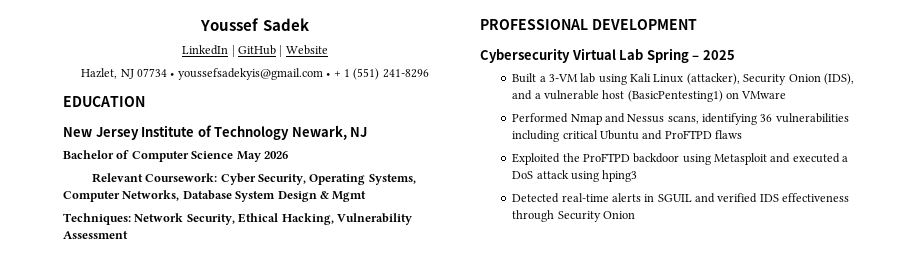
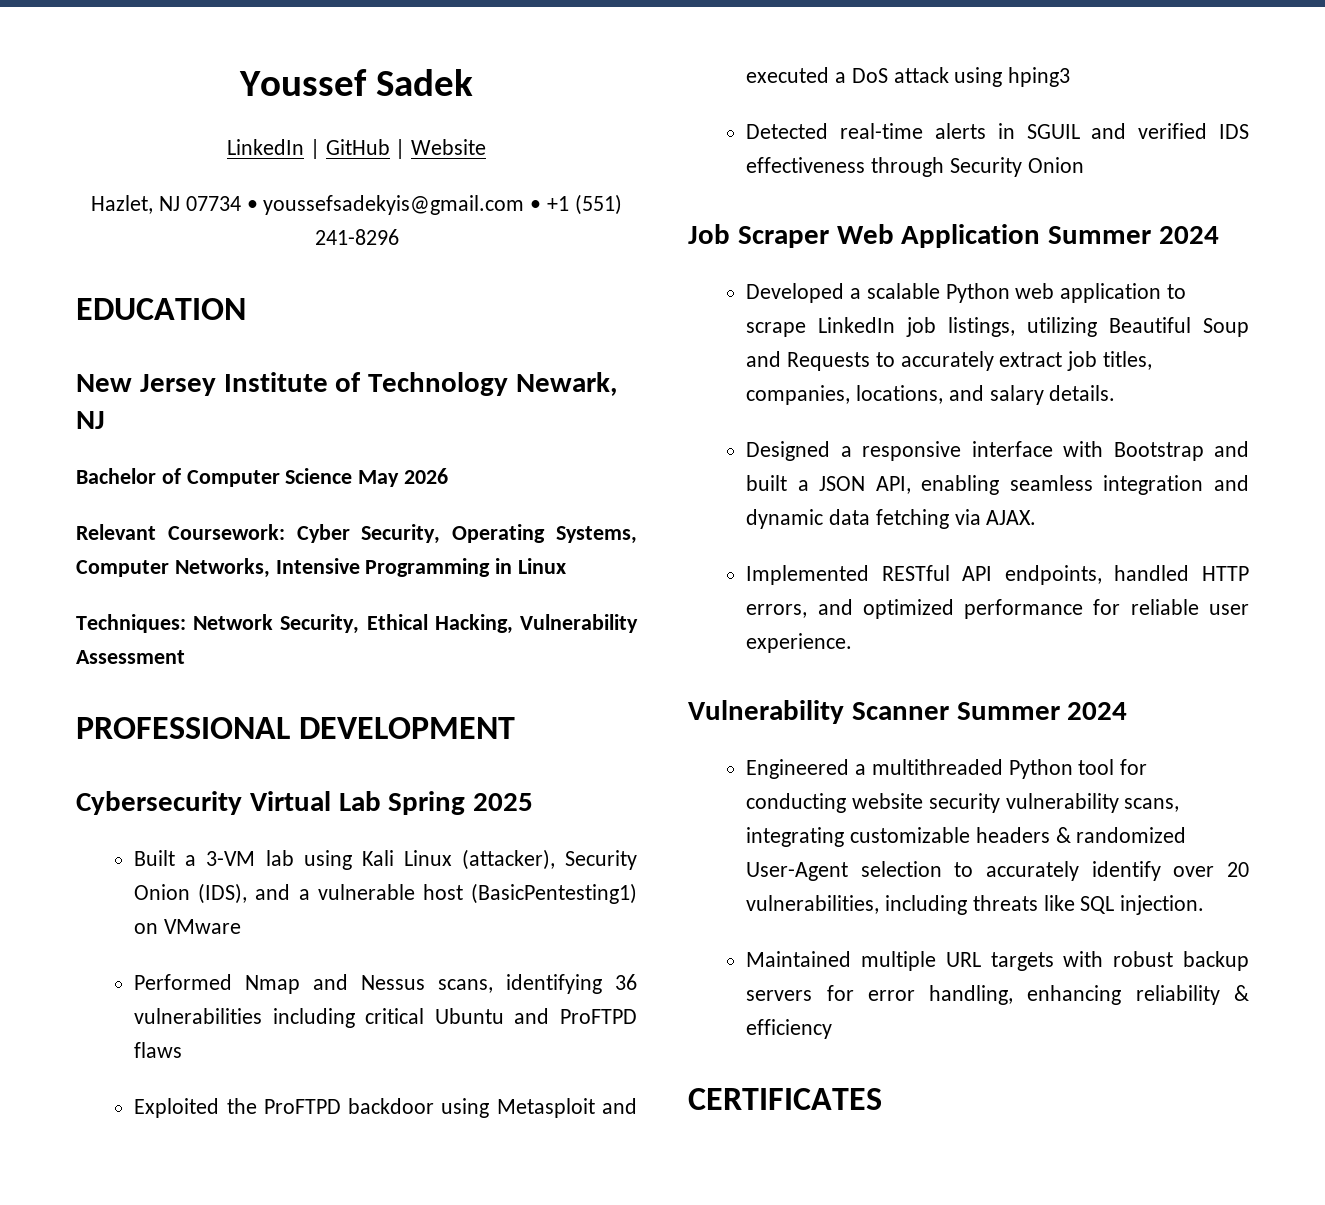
[333,69,350,77] + 1 -> [547,196,570,211] +1
[182,190,367,202] Database System Design & Mgmt -> [275,558,567,577] Intensive Programming in Linux
[692,55,700,60] – -> (466, 803) none
(635, 215) none -> [688,224,1220,248] [746,283,1187,303] [746,317,1249,337] [746,351,1153,371] [746,385,1116,405] [746,441,1249,461] [746,475,1249,495] [746,509,1037,529] [746,565,1249,585] [746,599,1249,619] [746,633,853,653] [688,700,1128,724] [746,759,1148,779] [746,793,1180,813] [746,827,1187,847] [746,861,1249,881] [746,895,1205,915] [746,951,1249,971] [746,985,1249,1005] [746,1019,833,1039] [688,1088,882,1110] // Job Scraper Web Application Summer 2024 // Developed a scalable Python web application to scrape LinkedIn job listings, utilizing Beautiful Soup and Requests to accurately extract job titles, companies, locations, and salary details. // Designed a responsive interface with Bootstrap and built a JSON API, enabling seamless integration and dynamic data fetching via AJAX. // Implemented RESTful API endpoints, handled HTTP errors, and optimized performance for reliable user experience. // Vulnerability Scanner Summer 2024 // Engineered a multithreaded Python tool for conducting website security vulnerability scans, integrating customizable headers & randomized User-Agent selection to accurately identify over 20 vulnerabilities, including threats like SQL injection. // Maintained multiple URL targets with robust backup servers for error handling, enhancing reliability & efficiency // CERTIFICATES

